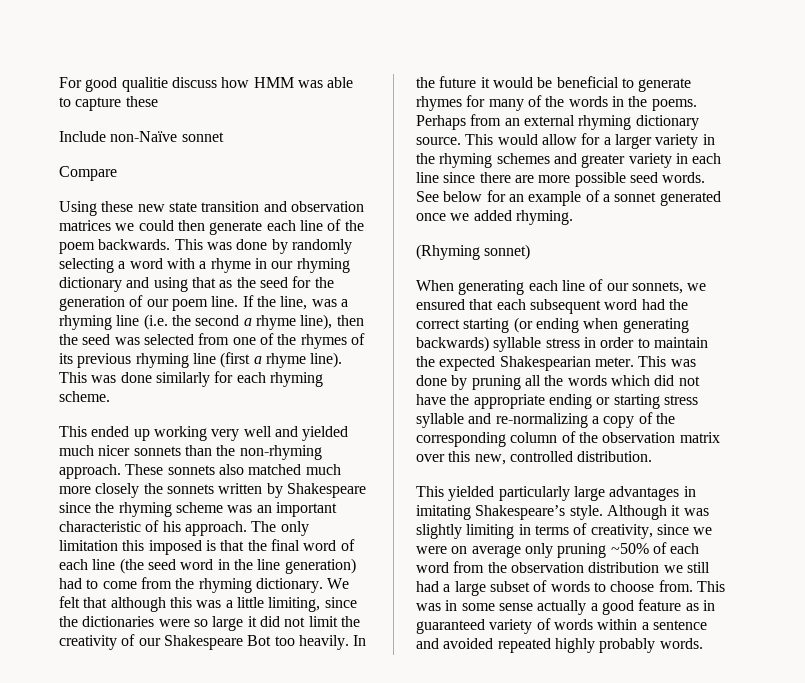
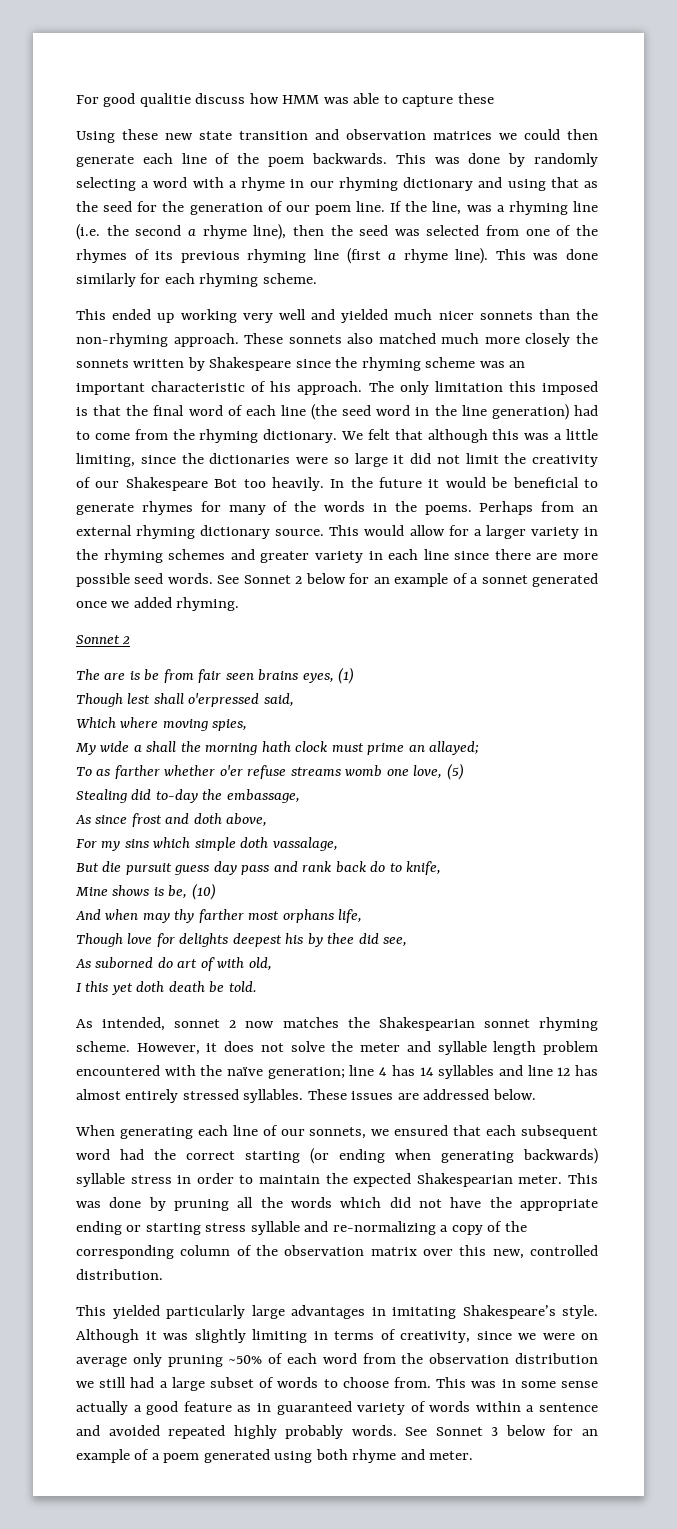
[59,131,224,142] [59,166,117,181] // Include non-Naïve sonnet // Compare -> (494, 98) none
(439, 196) none -> [243,575,303,584] Sonnet 2
[416,244,531,260] (Rhyming sonnet) -> [76,635,131,645] [76,667,355,684] [76,693,294,707] [76,717,248,731] [75,741,480,755] [76,763,464,780] [76,789,300,803] [75,813,268,827] [76,837,338,851] [76,861,442,875] [75,883,216,900] [75,909,363,923] [76,933,408,947] [75,957,272,971] [76,981,257,995] [76,1017,598,1031] [76,1041,598,1055] [76,1065,598,1079] [76,1089,536,1103] Sonnet 2 // The are is be from fair seen brains eyes, (1) // Though lest shall o'erpressed said, // Which where moving spies, // My wide a shall the morning hath clock must prime an allayed; // To as farther whether o'er refuse streams womb one love, (5) // Stealing did to-day the embassage, // As since frost and doth above, // For my sins which simple doth vassalage, // But die pursuit guess day pass and rank back do to knife, // Mine shows is be, (10) // And when may thy farther most orphans life, // Though love for delights deepest his by thee did see, // As suborned do art of with old, // I this yet doth death be told. // As intended, sonnet 2 now matches the Shakespearian sonnet rhyming scheme. However, it does not solve the meter and syllable length problem encountered with the naïve generation; line 4 has 14 syllables and line 12 has almost entirely stressed syllables. These issues are addressed below.
(703, 643) none -> [405,1425,599,1436] [76,1449,474,1463] See Sonnet 3 below for an example of a poem generated using both rhyme and meter.

